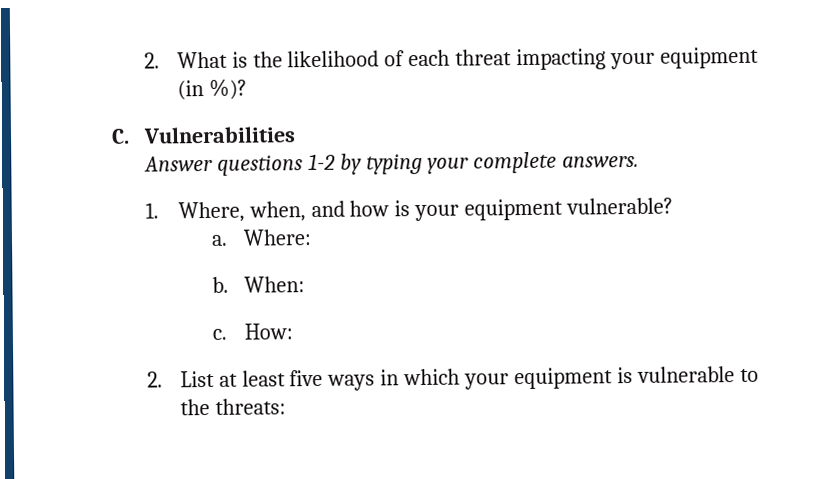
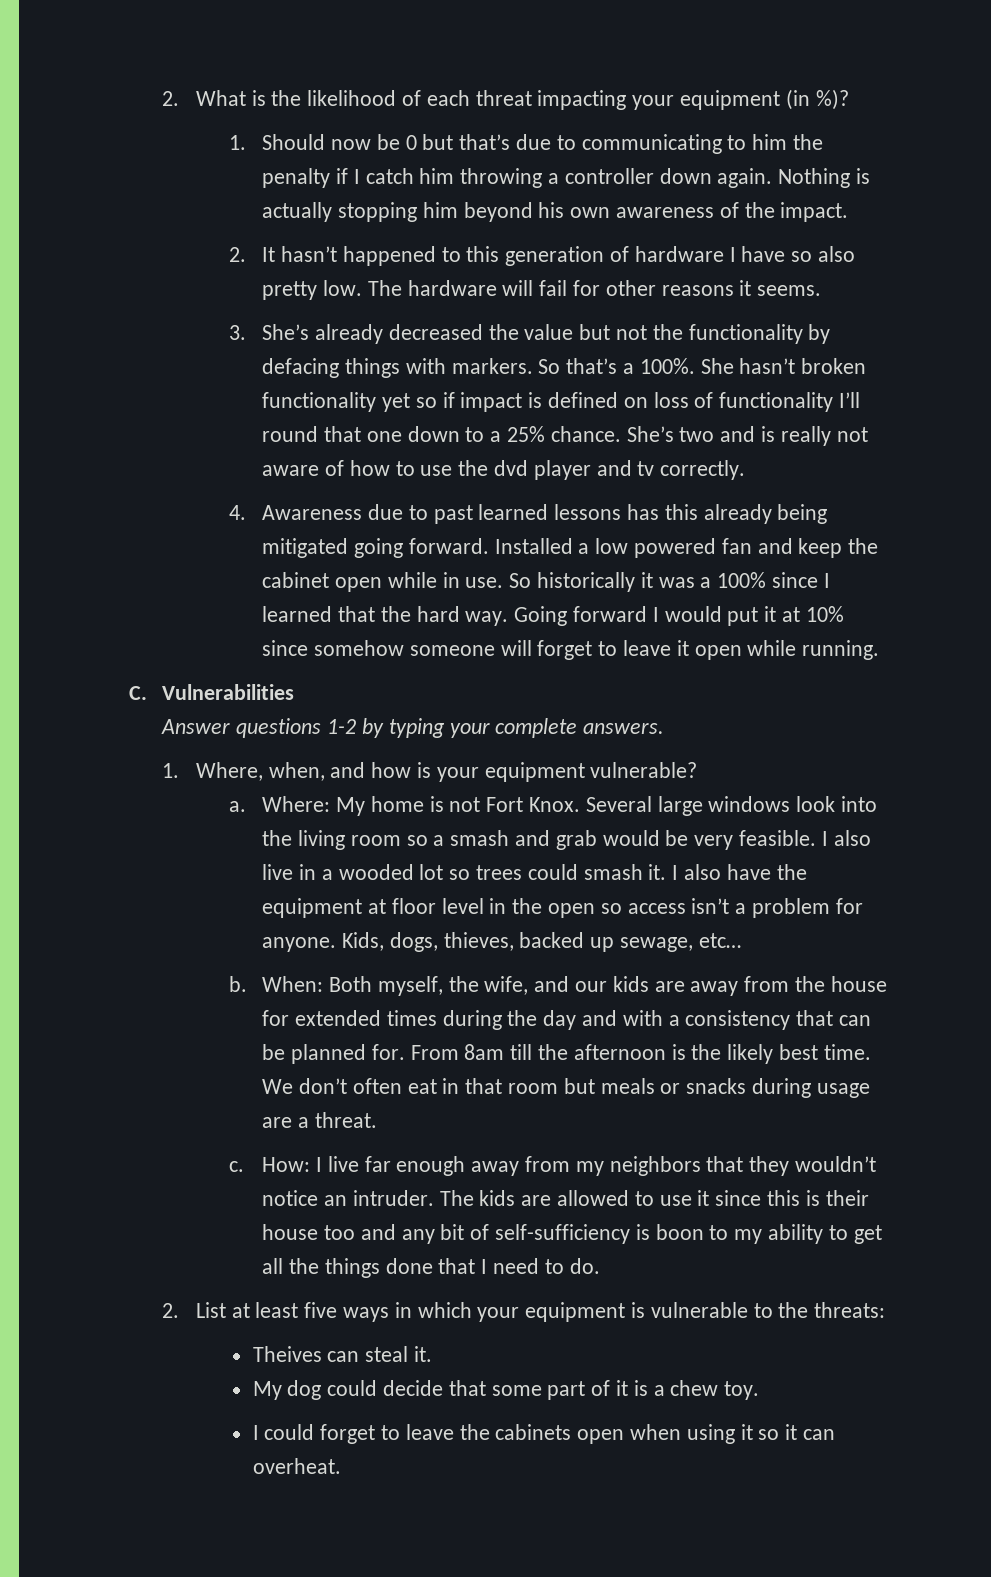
(247, 89) none -> [228,134,824,154] [262,168,871,188] [262,202,849,222] [228,246,856,266] [262,280,822,300] [228,324,831,344] [262,358,867,378] [262,392,861,412] [262,426,868,446] [262,460,746,480] [228,504,828,524] [262,538,879,558] [262,572,830,592] [262,606,844,626] [262,640,880,660] // 1. Should now be 0 but that’s due to communicating to him the penalty if I catch him throwing a controller down again. Nothing is actually stopping him beyond his own awareness of the impact. // 2. It hasn’t happened to this generation of hardware I have so also pretty low. The hardware will fail for other reasons it seems. // 3. She’s already decreased the value but not the functionality by defacing things with markers. So that’s a 100%. She hasn’t broken functionality yet so if impact is defined on loss of functionality I’ll round that one down to a 25% chance. She’s two and is really not aware of how to use the dvd player and tv correctly. // 4. Awareness due to past learned lessons has this already being mitigated going forward. Installed a low powered fan and keep the cabinet open while in use. So historically it was a 100% since I learned that the hard way. Going forward I would put it at 10% since somehow someone will forget to leave it open while running.
[211,276,306,293] [211,323,294,340] // b. When: // c. How: -> [335,796,878,816] [262,830,871,850] [262,864,807,880] [262,898,863,918] [262,932,741,952] [228,976,887,996] [262,1010,872,1030] [262,1044,871,1064] [262,1078,870,1098] [262,1112,377,1128] [228,1156,877,1176] [262,1190,869,1206] [262,1224,882,1244] [262,1258,600,1278] My home is not Fort Knox. Several large windows look into the living room so a smash and grab would be very feasible. I also live in a wooded lot so trees could smash it. I also have the equipment at floor level in the open so access isn’t a problem for anyone. Kids, dogs, thieves, backed up sewage, etc… // b. When: Both myself, the wife, and our kids are away from the house for extended times during the day and with a consistency that can be planned for. From 8am till the afternoon is the likely best time. We don’t often eat in that room but meals or snacks during usage are a threat. // c. How: I live far enough away from my neighbors that they wouldn’t notice an intruder. The kids are allowed to use it since this is their house too and any bit of self-sufficiency is boon to my ability to get all the things done that I need to do.
(286, 406) none -> [252,1346,433,1362] [252,1380,760,1400] [252,1424,836,1444] [252,1458,341,1474] // Theives can steal it. // My dog could decide that some part of it is a chew toy. // I could forget to leave the cabinets open when using it so it can overheat.

